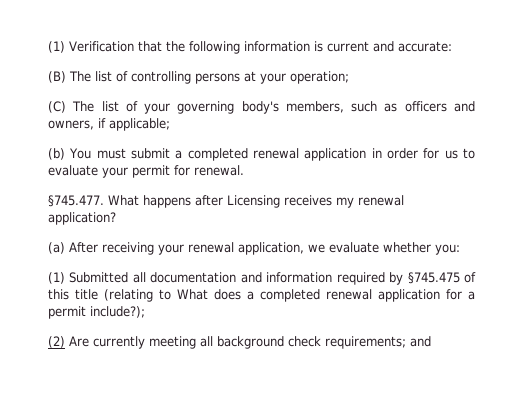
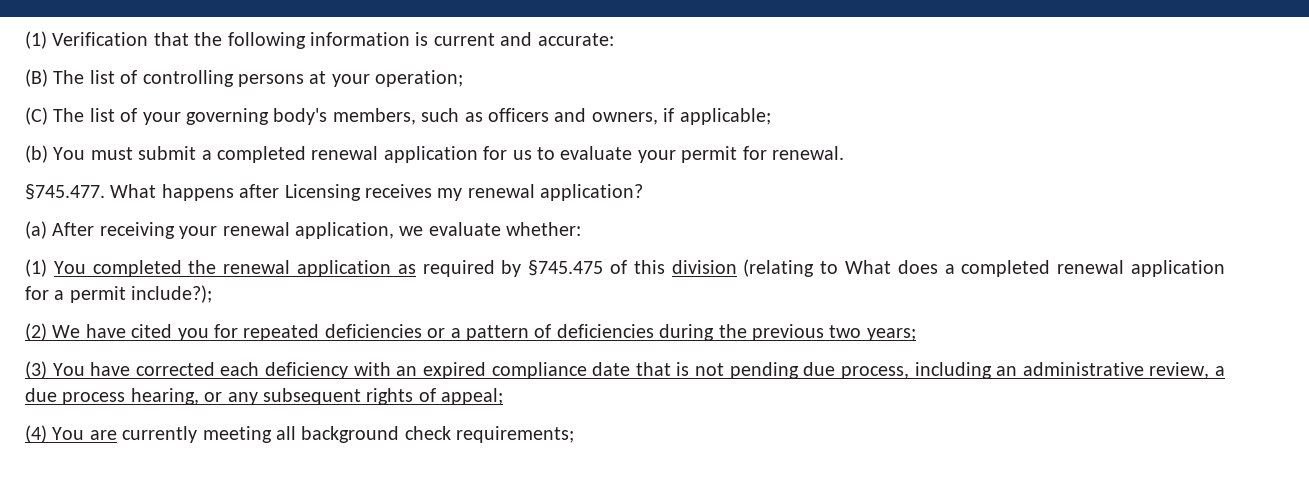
[371,148,418,159] in order -> (478, 154) none
[383,242,460,255] [48,272,333,284] whether you: // (1) Submitted all documentation and information -> [506,222,582,236] [25,259,416,277] whether: // (1) You completed the renewal application as
[75,289,98,300] title -> [671,260,737,274] division
[69,336,89,347] Are -> [52,324,916,341] [25,361,1225,379] [25,388,504,405] [25,425,117,443] We have cited you for repeated deficiencies or a pattern of deficiencies during the previous two years; // (3) You have corrected each deficiency with an expired compliance date that is not pending due process, including an administrative review, a due process hearing, or any subsequent rights of appeal; // (4) You are
[410,336,431,347] and -> (575, 434) none

